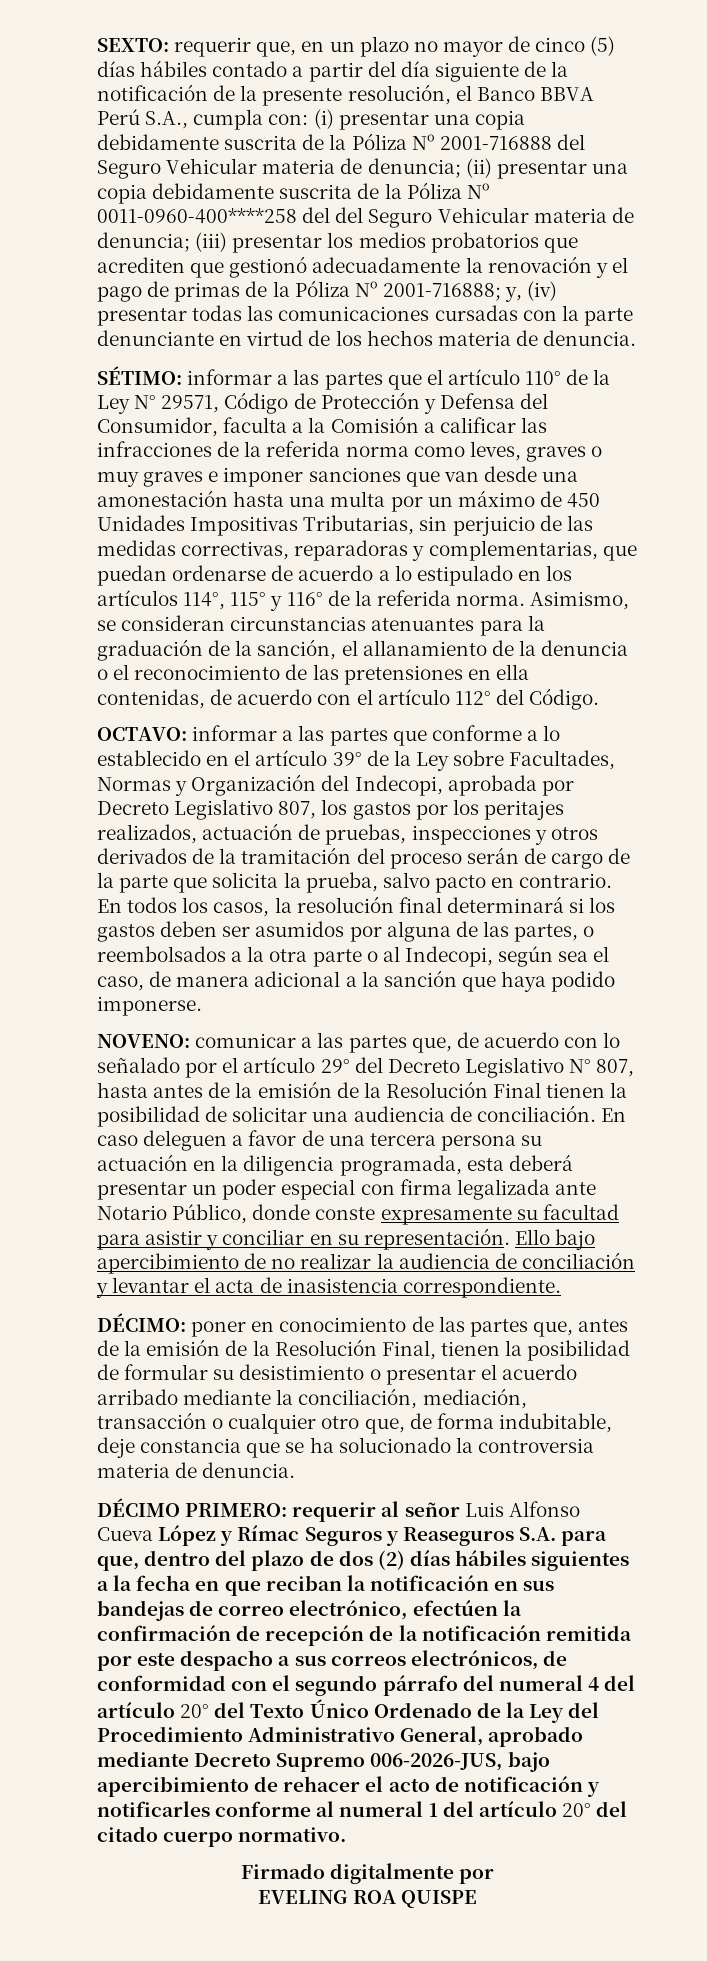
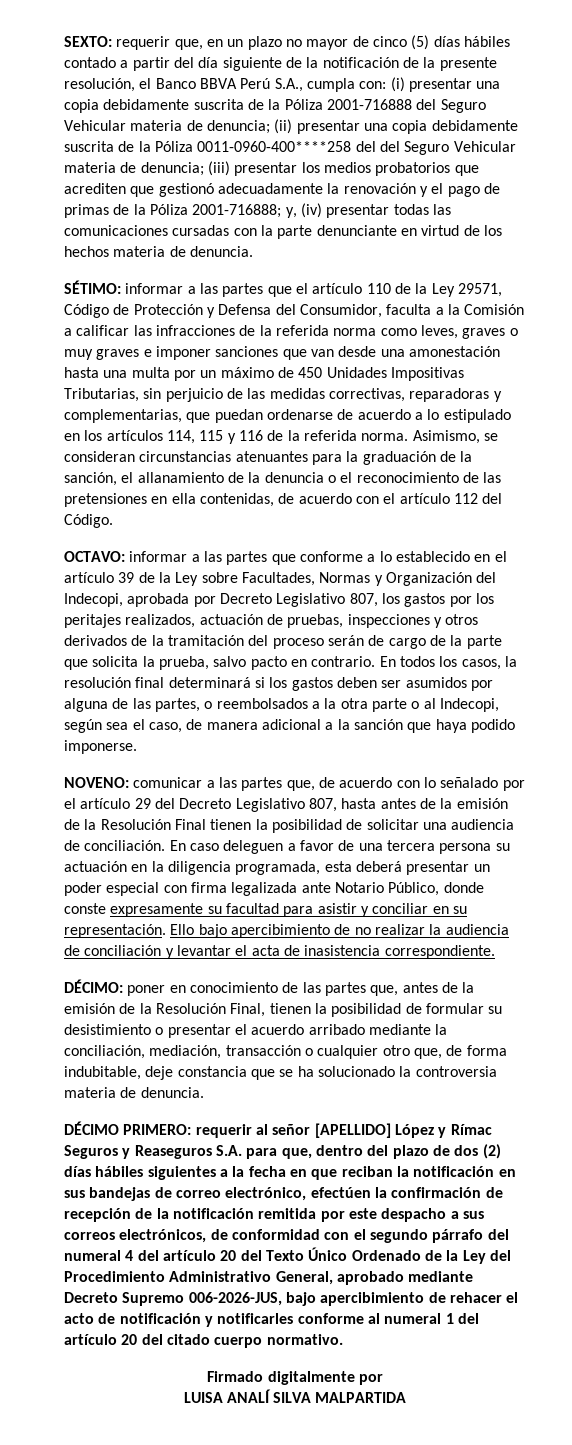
[411,134,435,150] Nº -> (323, 104) none
[466,183,490,199] Nº -> (193, 146) none
[354,281,378,297] Nº -> (188, 209) none
[525,369,611,385] [97,395,157,414] 110° de la Ley N° -> [366,283,455,297] 110 de la Ley
[183,592,323,611] 114°, 115° y 116° -> [166,430,263,444] 114, 115 y 116
[454,691,491,705] 112° -> [453,493,478,504] 112
[332,752,362,766] 39° -> [118,572,135,583] 39
[320,1059,350,1073] 29° -> [134,798,151,809] 29
[569,1059,592,1073] N° -> (305, 805) none
[464,1501,580,1517] [97,1527,153,1541] Luis Alfonso Cueva -> [314,1123,391,1138] [APELLIDO]
[180,1704,210,1718] 20° -> [220,1250,237,1261] 20
[561,1803,591,1817] 20° -> [121,1334,138,1345] 20
[258,1890,477,1908] EVELING ROA QUISPE -> [183,1389,407,1403] LUISA ANALÍ SILVA MALPARTIDA

